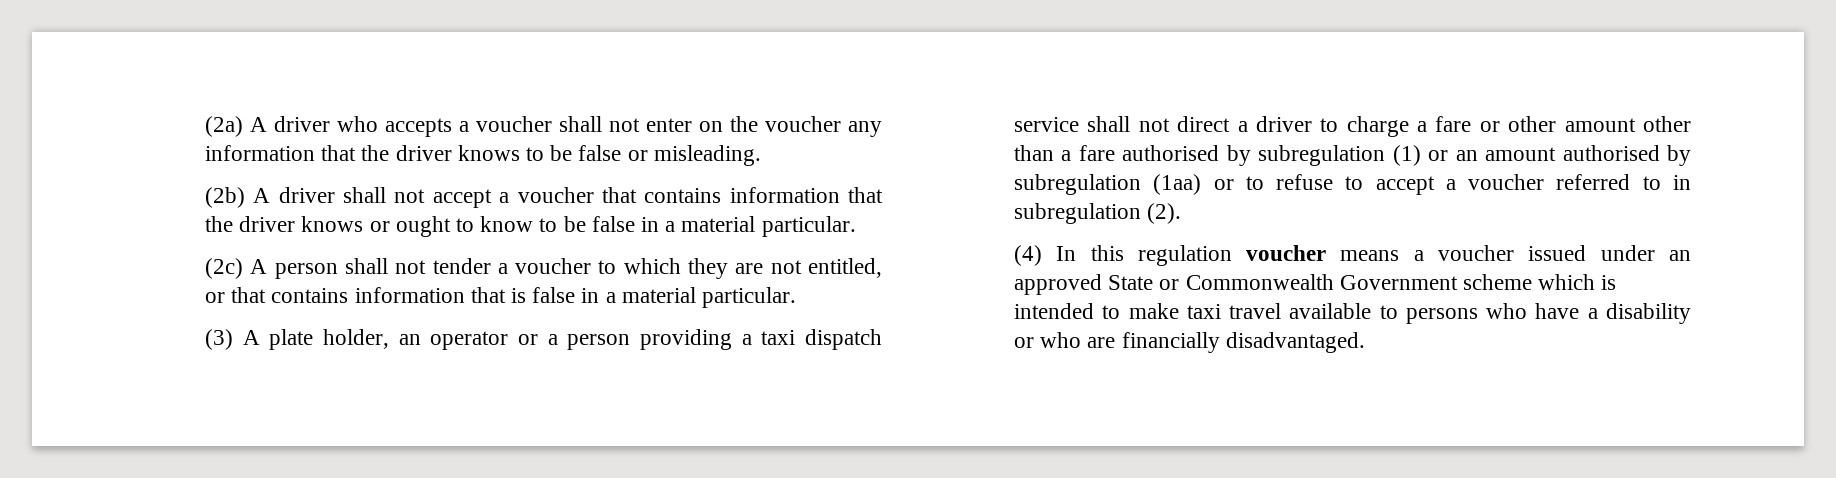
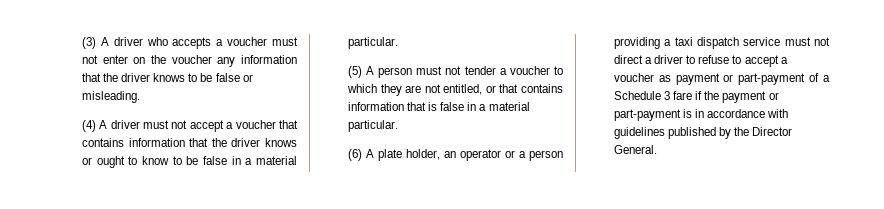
[204,116,243,137] (2a) -> [81,37,96,49] (3)
[558,116,602,132] shall -> [272,37,298,46] must
[204,187,387,208] (2b) A driver shall -> [81,120,170,132] (4) A driver must
[204,258,243,279] (2c) -> [347,66,362,78] (5)
[344,258,388,274] shall -> [416,66,443,75] must
[204,329,233,350] (3) -> [347,149,362,161] (6)
[1087,116,1131,132] shall -> [784,37,811,46] must
[1346,116,1691,137] [1013,145,1691,166] [1013,174,1264,195] charge a fare or other amount other than a fare authorised by subregulation (1) or an amount authorised by subregulation (1aa) or to -> (696, 59) none
[1556,174,1691,190] [1013,203,1182,224] [1013,245,1691,266] [1013,274,1617,295] [1013,303,1691,324] [1013,332,1365,353] referred to in subregulation (2). // (4) In this regulation voucher means a voucher issued under an approved State or Commonwealth Government scheme which is intended to make taxi travel available to persons who have a disability or who are financially disadvantaged. -> [658,73,830,85] [613,91,779,103] [613,109,789,121] [613,127,793,139] [613,145,657,154] as payment or part-payment of a Schedule 3 fare if the payment or part-payment is in accordance with guidelines published by the Director General.

